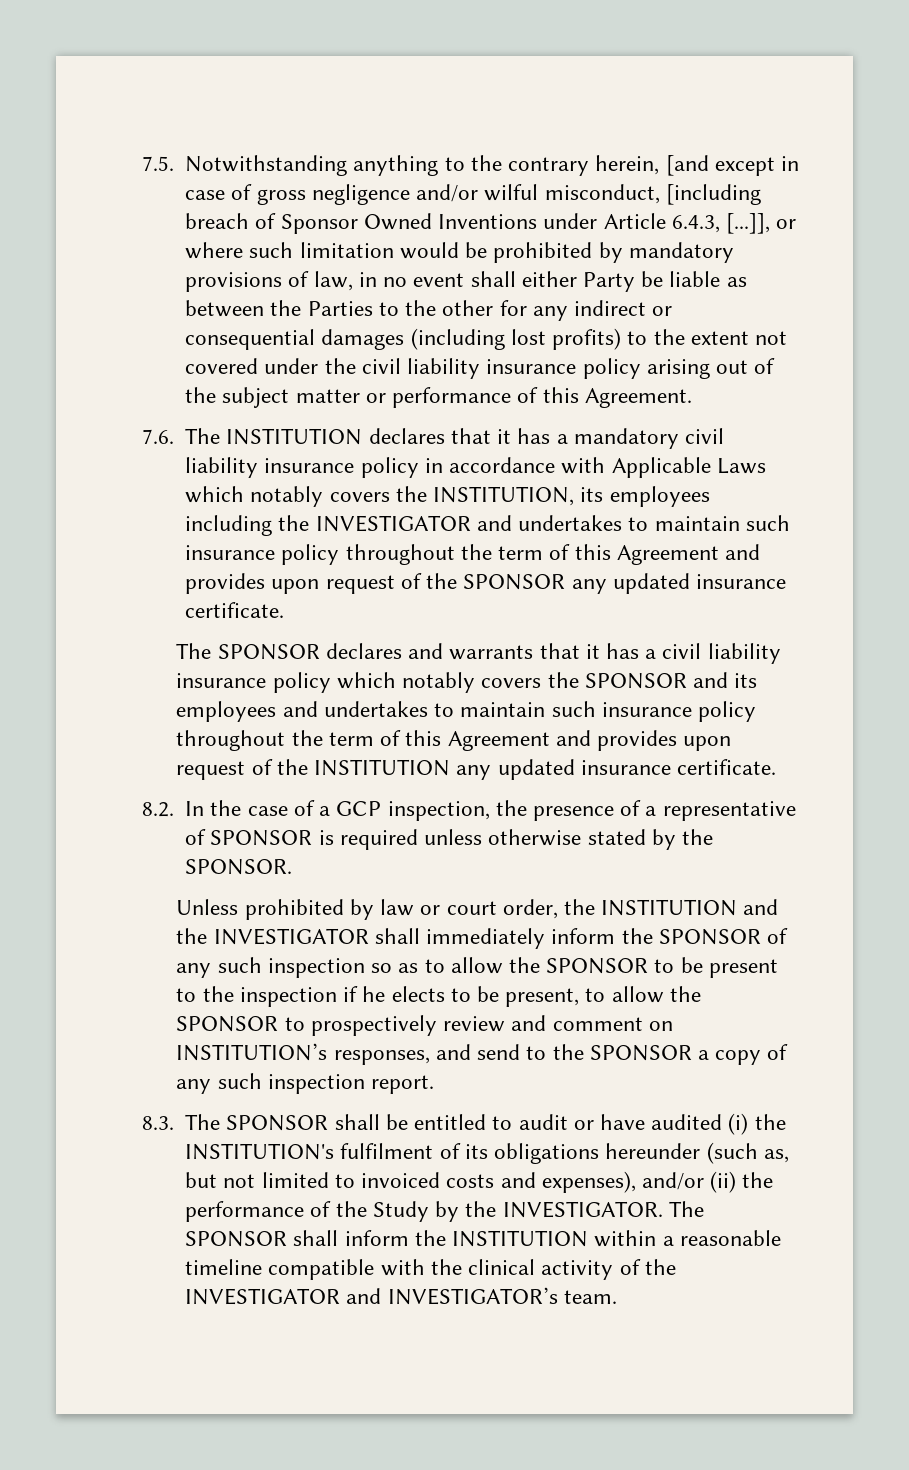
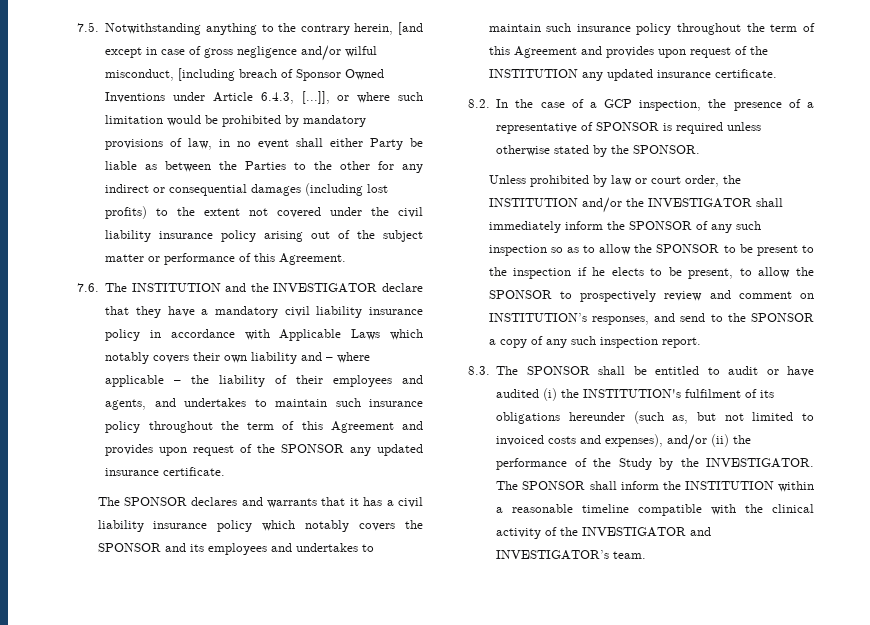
[368,428,551,444] declares that it has -> [225,283,423,293] [105,306,195,318] and the INVESTIGATOR declare that they have
[395,486,710,507] [185,515,471,536] the INSTITUTION, its employees including the INVESTIGATOR -> [193,352,371,364] [105,375,423,387] [105,399,147,410] their own liability and – where applicable – the liability of their employees and agents,
[743,899,779,915] and -> [581,197,622,213] and/or

